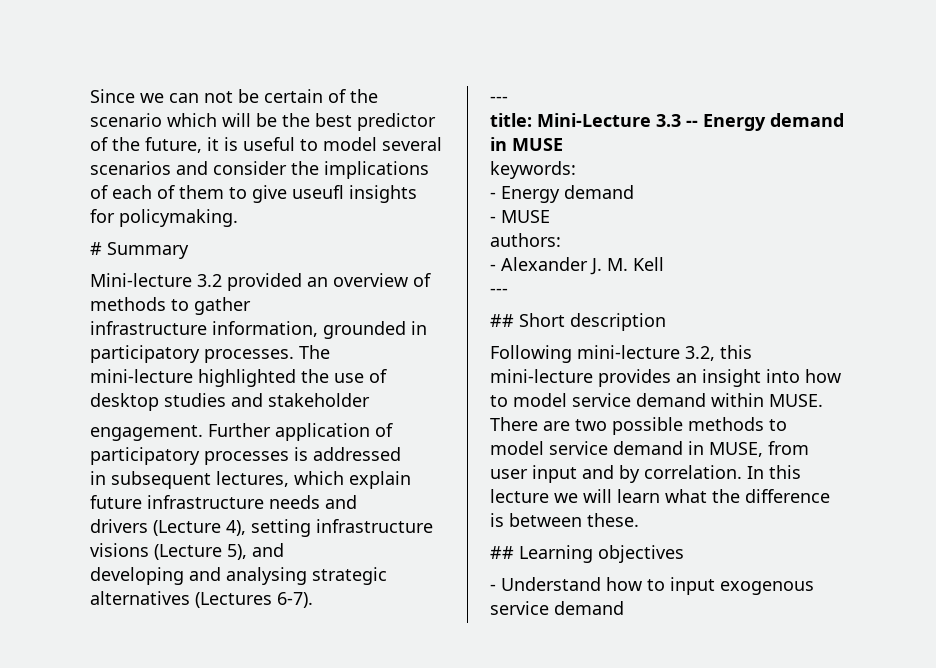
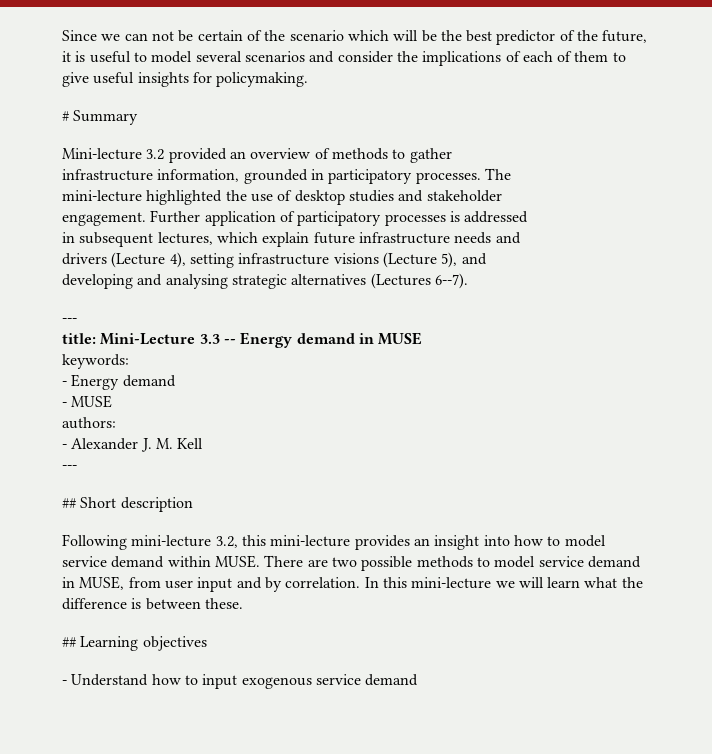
[292,185,344,199] useufl -> [93,72,135,84] useful
[277,592,313,608] 6-7). -> [434,273,468,289] 6--7).
[490,489,549,503] lecture -> [411,577,492,589] mini-lecture

